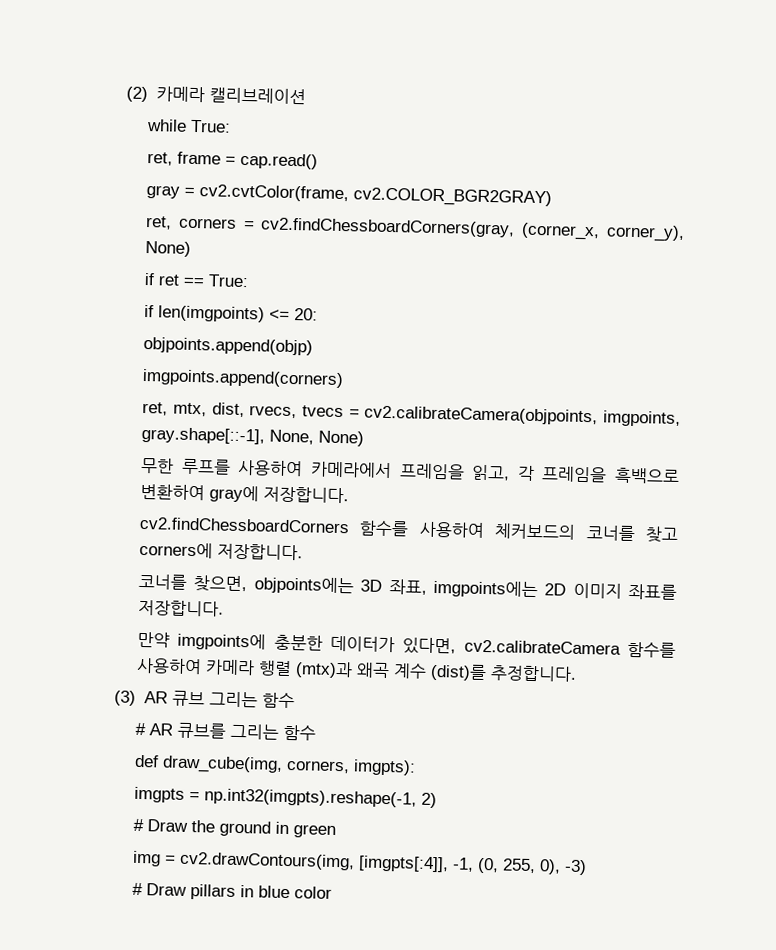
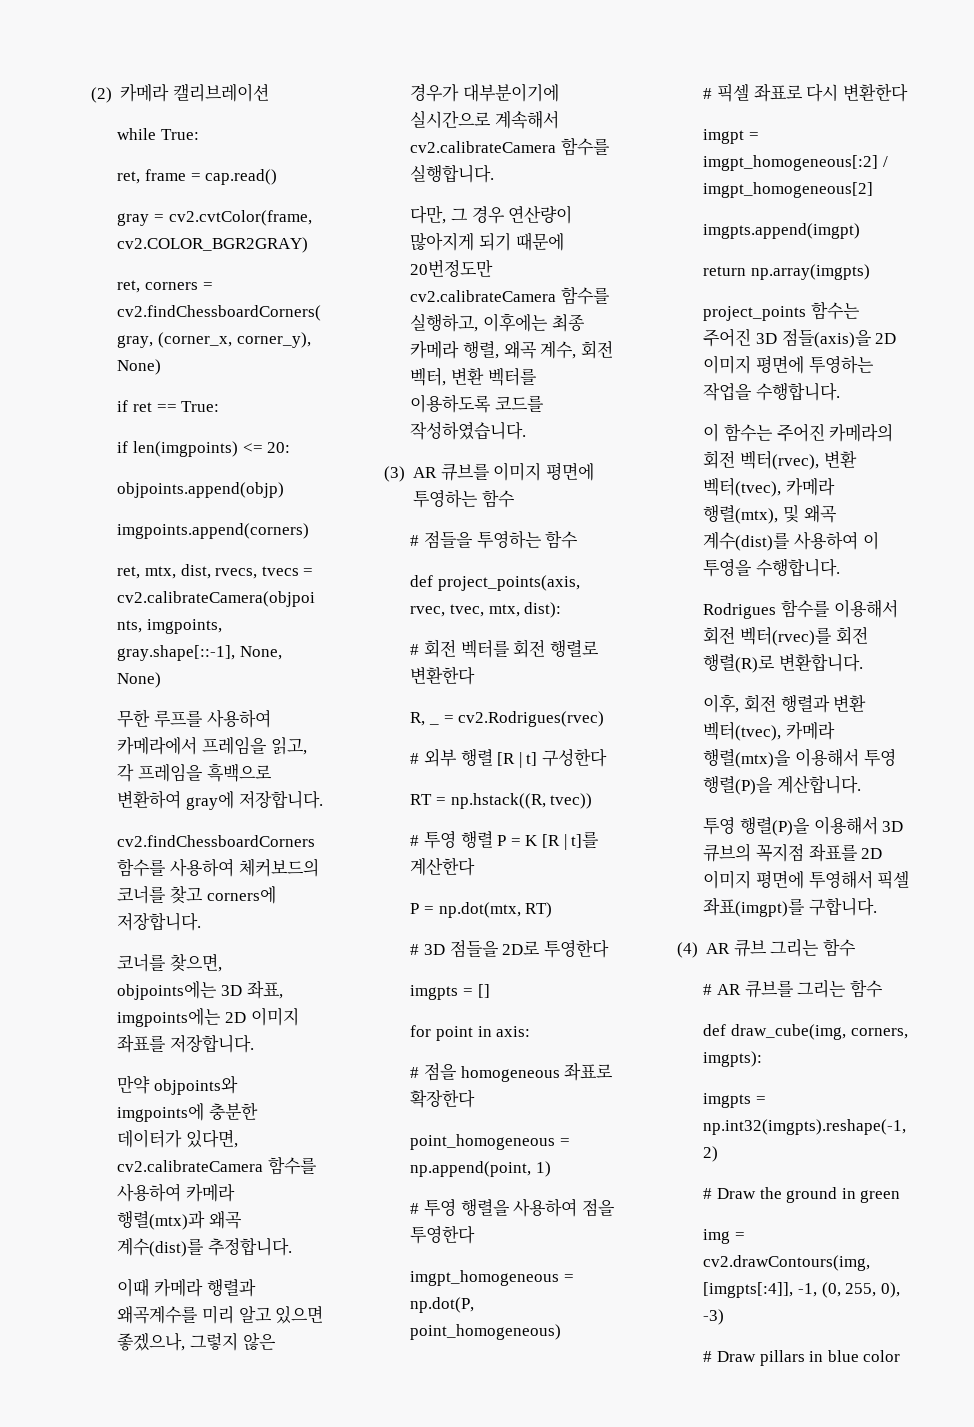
(171, 639) none -> [154,1075,239,1095] objpoints와
[258,660,578,682] [114,690,137,706] 행렬 (mtx)과 왜곡 계수 (dist)를 추정합니다. // (3) -> [117,1211,243,1230] [117,1237,293,1257] [117,1278,256,1297] [117,1305,324,1324] [117,1332,276,1351] [410,83,560,102] [410,110,560,129] [410,137,611,156] [410,165,495,183] [410,205,573,224] [410,232,564,251] [410,259,494,277] [410,286,611,305] [410,313,585,332] [410,340,613,359] [410,367,537,386] [410,394,545,413] [410,422,527,440] [383,462,594,482] [413,489,515,508] [410,530,579,549] [410,575,581,591] [410,602,562,618] [410,639,599,658] [410,666,476,685] [410,712,440,726] [443,711,605,727] [410,748,607,768] [410,793,593,809] [410,831,600,850] [410,857,476,876] [410,902,553,918] [410,939,609,958] [410,984,490,1000] [410,1025,531,1041] [410,1062,614,1082] [410,1089,476,1108] [410,1134,571,1150] [410,1161,552,1177] [410,1198,615,1217] [410,1225,476,1244] [410,1270,575,1286] [410,1297,475,1313] [410,1324,562,1340] [703,83,908,102] [703,129,760,144] [703,155,889,171] [703,182,874,198] [703,223,861,239] [703,264,871,280] [703,301,861,321] [703,328,897,348] [703,355,874,374] [703,383,841,401] [703,423,894,442] [703,450,857,470] [703,478,836,497] [703,505,837,524] [703,531,879,551] [703,559,841,577] [703,599,898,619] [703,626,868,646] [703,653,864,673] [703,694,867,713] [703,722,836,741] [703,748,896,768] [703,775,862,795] [703,816,904,836] [703,843,883,862] [703,870,910,889] [703,897,878,917] [676,942,698,958] 행렬(mtx)과 왜곡 계수(dist)를 추정합니다. // 이때 카메라 행렬과 왜곡계수를 미리 알고 있으면 좋겠으나, 그렇지 않은 경우가 대부분이기에 실시간으로 계속해서 cv2.calibrateCamera 함수를 실행합니다. // 다만, 그 경우 연산량이 많아지게 되기 때문에 20번정도만 cv2.calibrateCamera 함수를 실행하고, 이후에는 최종 카메라 행렬, 왜곡 계수, 회전 벡터, 변환 벡터를 이용하도록 코드를 작성하였습니다. // (3) AR 큐브를 이미지 평면에 투영하는 함수 // # 점들을 투영하는 함수 // def project_points(axis, rvec, tvec, mtx, dist): // # 회전 벡터를 회전 행렬로 변환한다 // R, _ = cv2.Rodrigues(rvec) // # 외부 행렬 [R | t] 구성한다 // RT = np.hstack((R, tvec)) // # 투영 행렬 P = K [R | t]를 계산한다 // P = np.dot(mtx, RT) // # 3D 점들을 2D로 투영한다 // imgpts = [] // for point in axis: // # 점을 homogeneous 좌표로 확장한다 // point_homogeneous = np.append(point, 1) // # 투영 행렬을 사용하여 점을 투영한다 // imgpt_homogeneous = np.dot(P, point_homogeneous) // # 픽셀 좌표로 다시 변환한다 // imgpt = imgpt_homogeneous[:2] / imgpt_homogeneous[2] // imgpts.append(imgpt) // return np.array(imgpts) // project_points 함수는 주어진 3D 점들(axis)을 2D 이미지 평면에 투영하는 작업을 수행합니다. // 이 함수는 주어진 카메라의 회전 벡터(rvec), 변환 벡터(tvec), 카메라 행렬(mtx), 및 왜곡 계수(dist)를 사용하여 이 투영을 수행합니다. // Rodrigues 함수를 이용해서 회전 벡터(rvec)를 회전 행렬(R)로 변환합니다. // 이후, 회전 행렬과 변환 벡터(tvec), 카메라 행렬(mtx)을 이용해서 투영 행렬(P)을 계산합니다. // 투영 행렬(P)을 이용해서 3D 큐브의 꼭지점 좌표를 2D 이미지 평면에 투영해서 픽셀 좌표(imgpt)를 구합니다. // (4)

